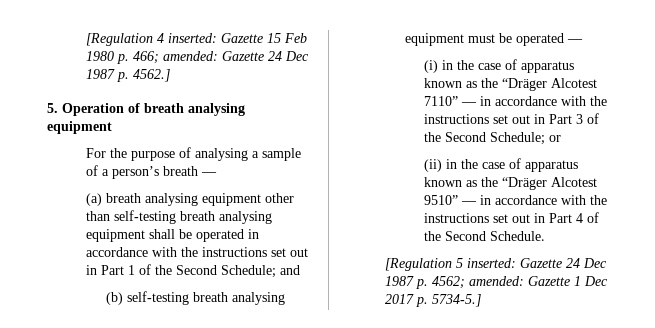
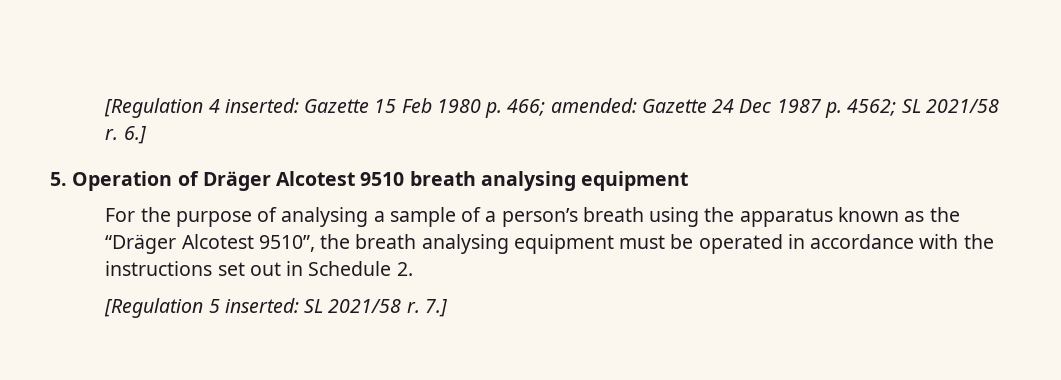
[133,69,171,82] 4562.] -> [847,99,999,116] [105,126,146,144] 4562; SL 2021/58 r. 6.]
(140, 108) none -> [202,171,405,191] Dräger Alcotest 9510
[201,172,218,176] [86,193,295,206] [86,210,273,224] [86,229,176,242] — // (a) breath analysing equipment other than self-testing breath analysing equipment shall -> [649,207,960,227] [105,234,666,254] using the apparatus known as the “Dräger Alcotest 9510”, the breath analysing equipment must
[101,264,301,278] [105,291,285,305] [404,33,583,46] [424,59,575,73] [424,78,598,91] [424,96,608,106] [424,113,600,124] [424,132,562,145] [424,158,579,172] [424,177,598,190] [424,195,608,205] [424,212,600,223] [424,231,546,241] [385,258,608,271] [385,276,609,289] [385,294,482,307] Part 1 of the Second Schedule; and // (b) self-testing breath analysing equipment must be operated — // (i) in the case of apparatus known as the “Dräger Alcotest 7110” — in accordance with the instructions set out in Part 3 of the Second Schedule; or // (ii) in the case of apparatus known as the “Dräger Alcotest 9510” — in accordance with the instructions set out in Part 4 of the Second Schedule. // [Regulation 5 inserted: Gazette 24 Dec 1987 p. 4562; amended: Gazette 1 Dec 2017 p. 5734-5.] -> [308,261,413,276] [104,298,447,318] Schedule 2. // [Regulation 5 inserted: SL 2021/58 r. 7.]

